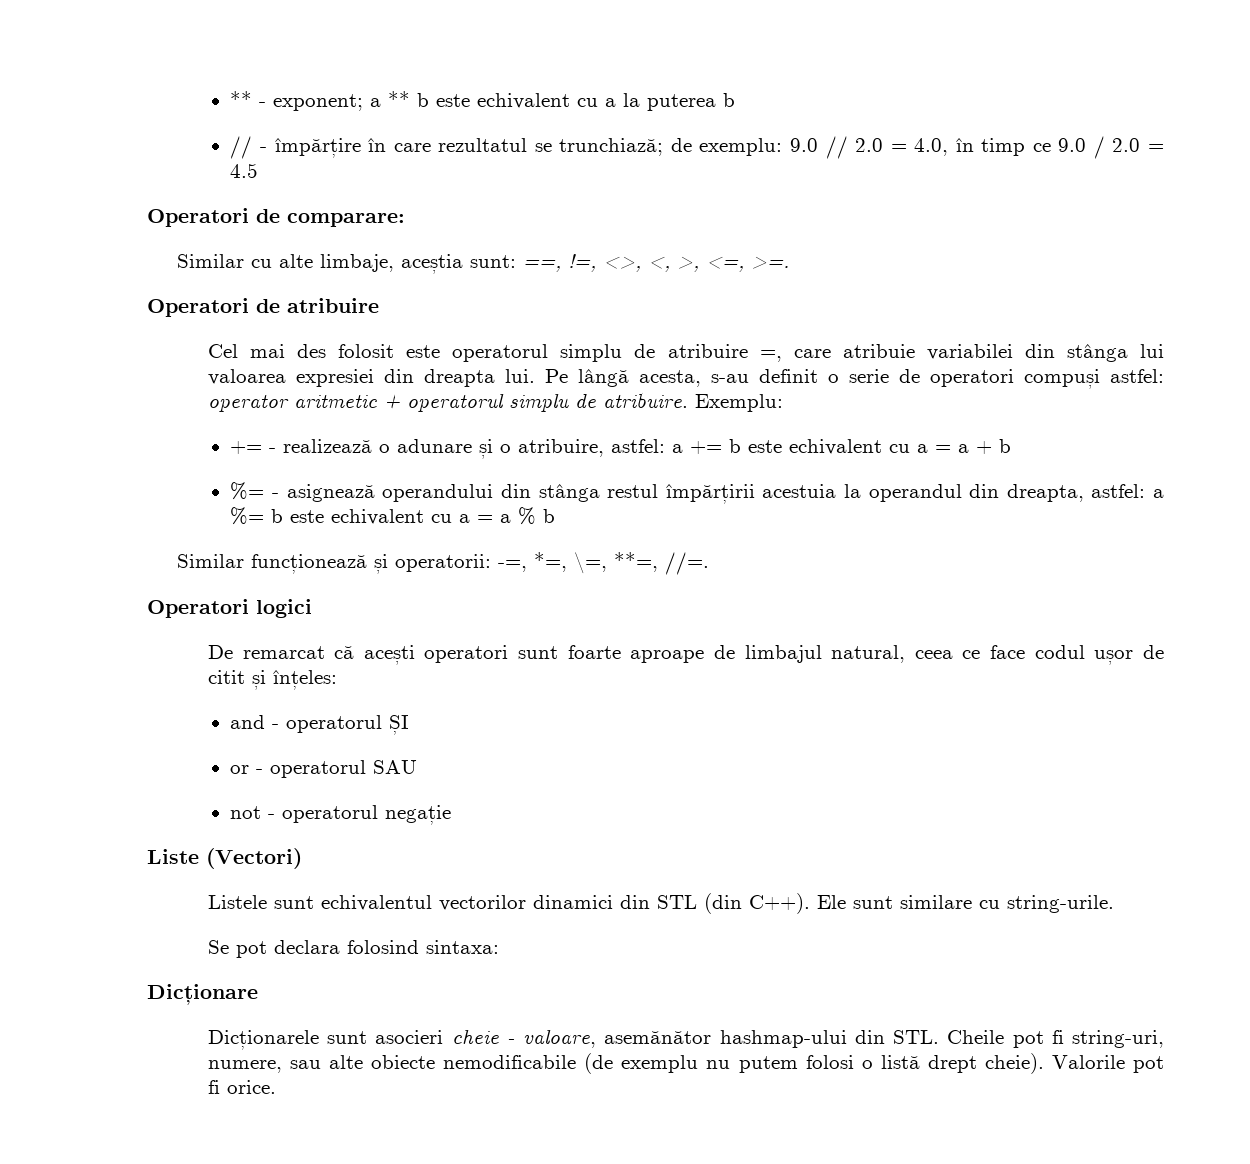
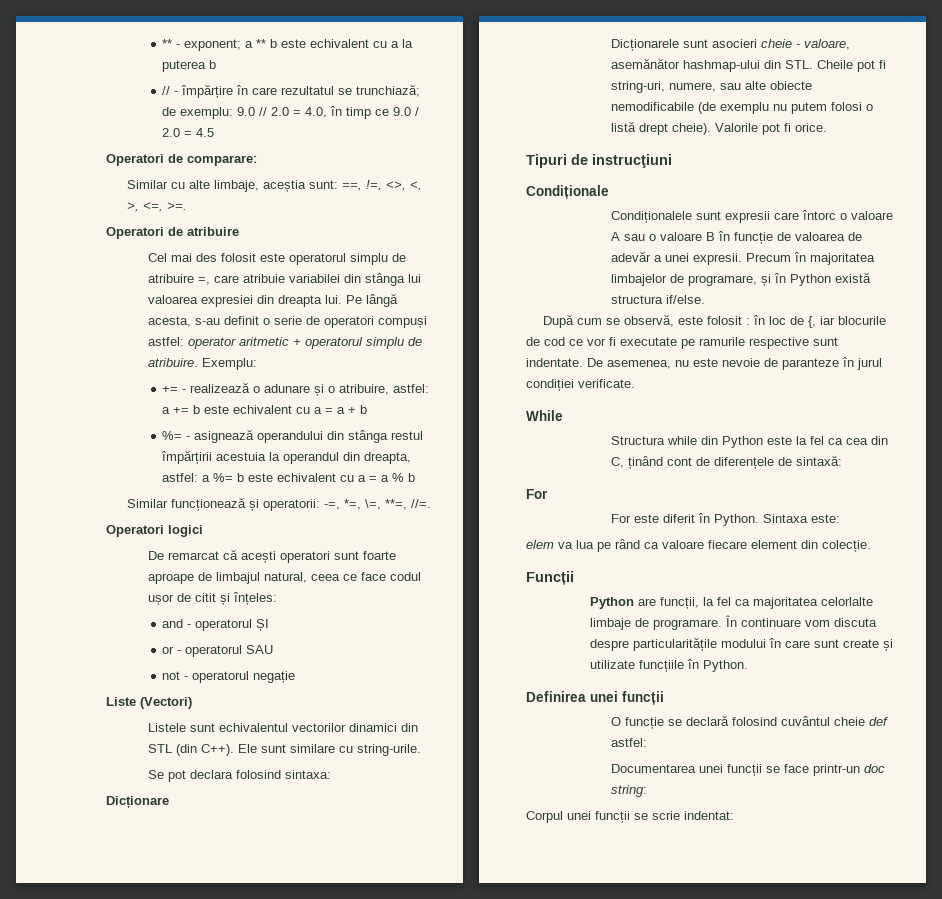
(276, 1087) none -> [526,154,672,168] [526,185,609,199] [611,210,894,223] [611,231,863,244] [611,251,876,265] [611,272,872,286] [611,295,706,304] [543,314,887,328] [526,337,838,349] [526,357,882,370] [526,379,635,391] [526,410,563,421] [611,436,889,448] [611,455,843,469] [526,489,548,499] [611,513,841,526] [526,539,871,552] [526,571,574,585] [589,597,873,609] [589,615,877,630] [589,637,893,651] [589,659,748,672] [526,691,664,705] [611,715,889,729] [611,738,648,747] [611,764,886,776] [611,785,648,797] [526,811,734,823] // Tipuri de instrucţiuni // Condiționale // Condiționalele sunt expresii care întorc o valoare A sau o valoare B în funcție de valoarea de adevăr a unei expresii. Precum în majoritatea limbajelor de programare, și în Python există structura if/else. // După cum se observă, este folosit : în loc de {, iar blocurile de cod ce vor fi executate pe ramurile respective sunt indentate. De asemenea, nu este nevoie de paranteze în jurul condiției verificate. // While // Structura while din Python este la fel ca cea din C, ținând cont de diferențele de sintaxă: // For // For este diferit în Python. Sintaxa este: // elem va lua pe rând ca valoare fiecare element din colecție. // Funcții // Python are funcții, la fel ca majoritatea celorlalte limbaje de programare. În continuare vom discuta despre particularitățile modului în care sunt create și utilizate funcțiile în Python. // Definirea unei funcții // O funcție se declară folosind cuvântul cheie def astfel: // Documentarea unei funcții se face printr-un doc string: // Corpul unei funcții se scrie indentat:

